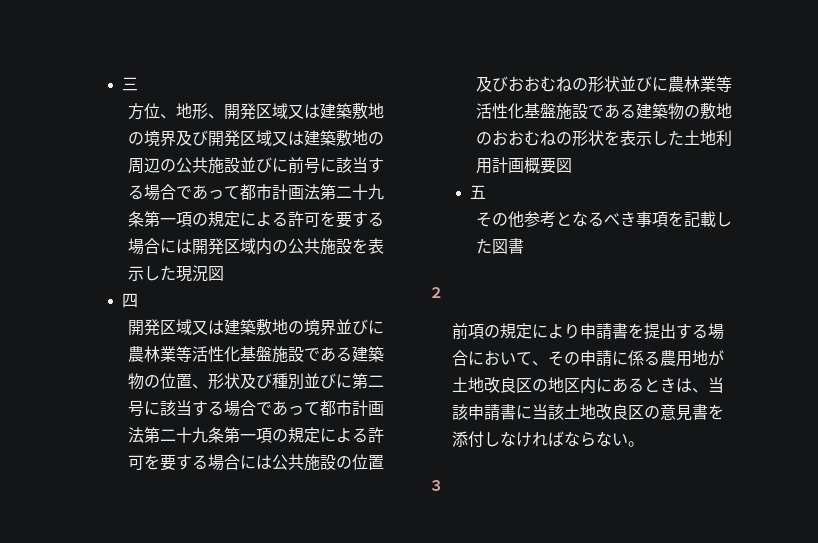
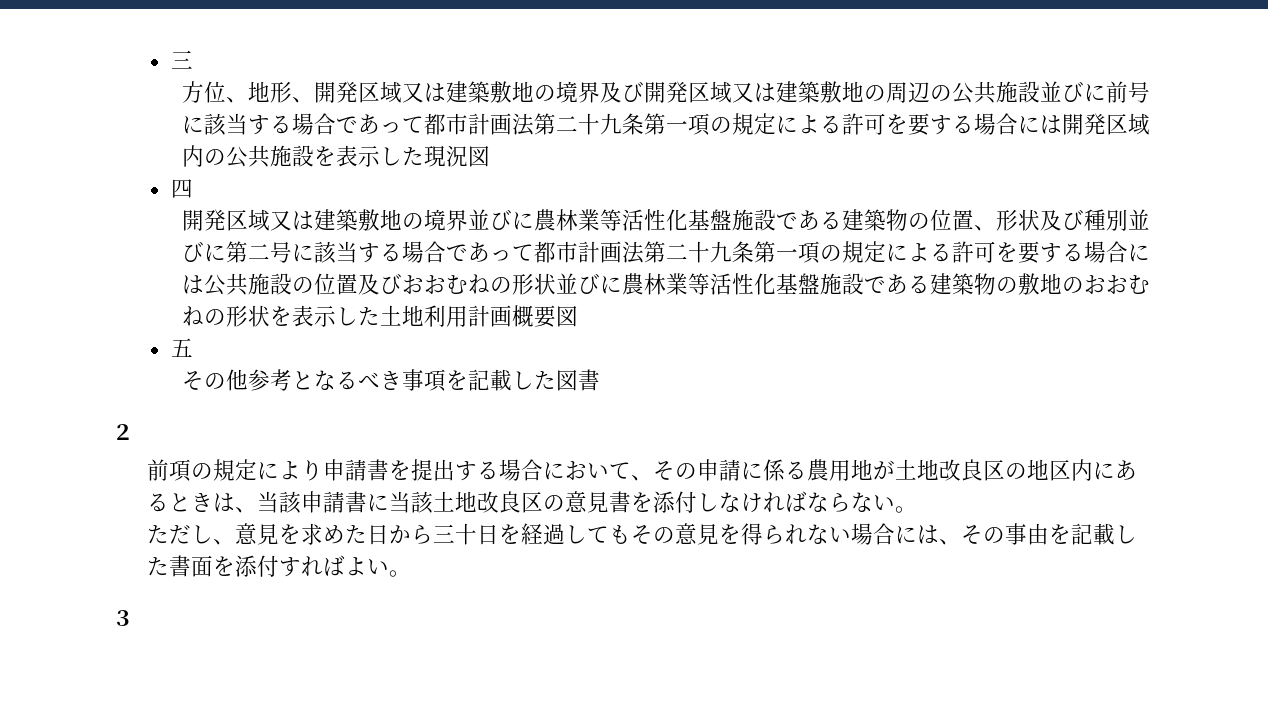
(645, 444) none -> [147,523,1138,545] [147,555,412,577] // ただし、意見を求めた日から三十日を経過してもその意見を得られない場合には、その事由を記載した書面を添付すればよい。

